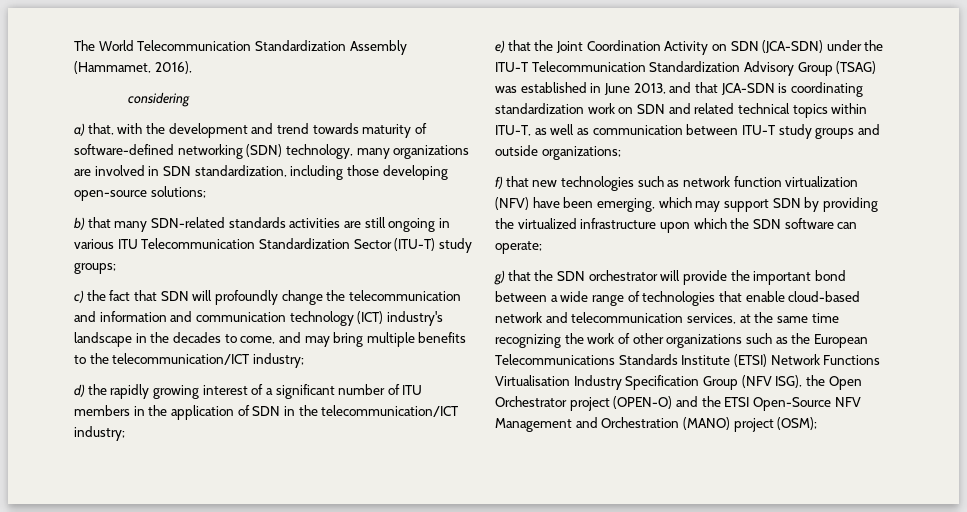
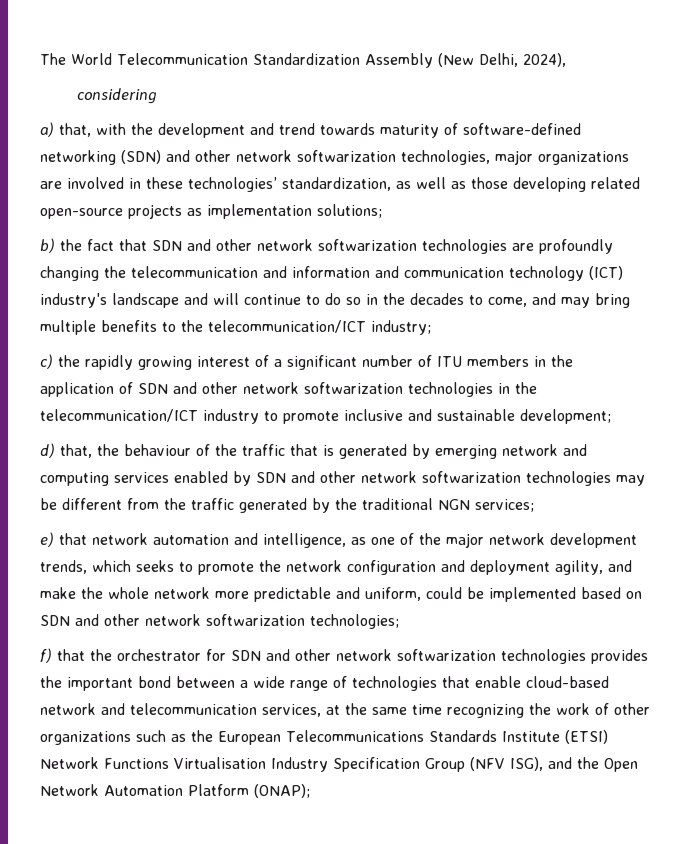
[74,61,192,74] (Hammamet, 2016), -> [437,53,566,67] (New Delhi, 2024),
[285,144,470,159] [74,165,448,180] [74,186,206,201] [74,217,450,232] [74,238,472,253] [74,263,116,274] [74,290,323,305] technology, many organizations are involved in SDN standardization, including those developing open-source solutions; // b) that many SDN-related standards activities are still ongoing in various ITU Telecommunication Standardization Sector (ITU-T) study groups; // c) the fact that SDN will profoundly change -> [166,150,629,165] [40,177,640,192] [40,204,382,219] [40,238,613,254] [40,266,99,281] and other network softwarization technologies, major organizations are involved in these technologies’ standardization, as well as those developing related open-source projects as implementation solutions; // b) the fact that SDN and other network softwarization technologies are profoundly changing
(132, 339) none -> [184,293,361,305] and will continue to do so
[74,384,85,397] d) -> [40,354,53,369] c)
[283,405,459,417] [74,426,125,441] [495,40,884,55] [495,61,877,76] [495,82,863,97] [495,103,868,118] [495,124,880,139] [495,145,621,160] [495,176,859,191] [495,197,878,212] [495,218,858,233] [495,241,542,254] [494,270,727,285] in the telecommunication/ICT industry; // e) that the Joint Coordination Activity on SDN (JCA-SDN) under the ITU-T Telecommunication Standardization Advisory Group (TSAG) was established in June 2013, and that JCA-SDN is coordinating standardization work on SDN and related technical topics within ITU-T, as well as communication between ITU-T study groups and outside organizations; // f) that new technologies such as network function virtualization (NFV) have been emerging, which may support SDN by providing the virtualized infrastructure upon which the SDN software can operate; // g) that the SDN orchestrator will provide -> [173,382,537,397] [40,409,611,424] [40,443,587,459] [40,471,645,486] [40,498,534,513] [40,532,637,548] [40,560,632,575] [40,587,642,602] [40,614,399,629] [40,648,649,664] and other network softwarization technologies in the telecommunication/ICT industry to promote inclusive and sustainable development; // d) that, the behaviour of the traffic that is generated by emerging network and computing services enabled by SDN and other network softwarization technologies may be different from the traffic generated by the traditional NGN services; // e) that network automation and intelligence, as one of the major network development trends, which seeks to promote the network configuration and deployment agility, and make the whole network more predictable and uniform, could be implemented based on SDN and other network softwarization technologies; // f) that the orchestrator for SDN and other network softwarization technologies provides
(803, 381) none -> [548,757,572,769] and
[495,396,861,411] [495,417,818,432] Orchestrator project (OPEN-O) and the ETSI Open-Source NFV Management and Orchestration (MANO) project (OSM); -> [40,784,310,798] Network Automation Platform (ONAP);

